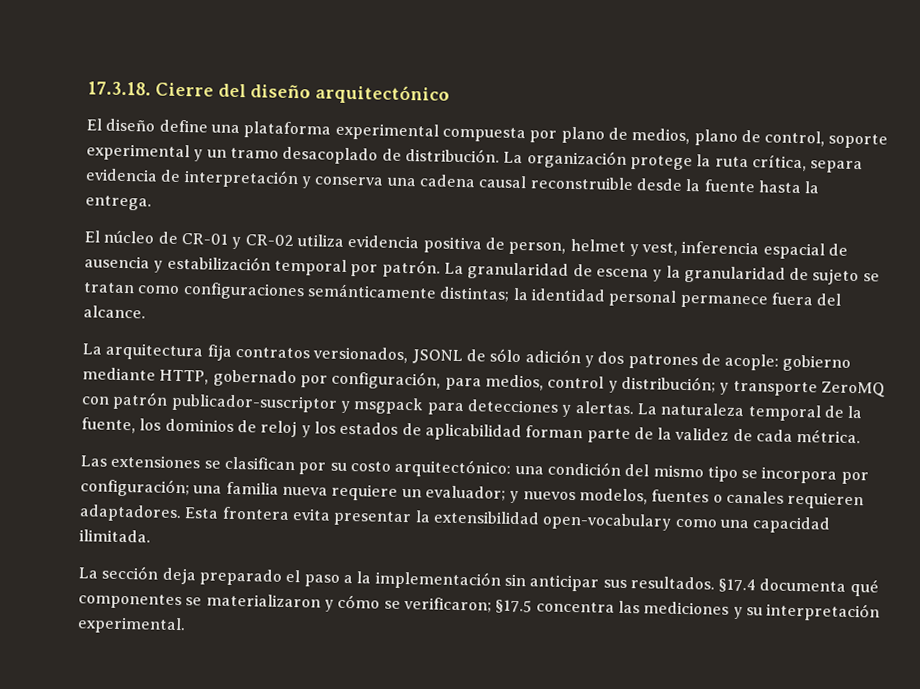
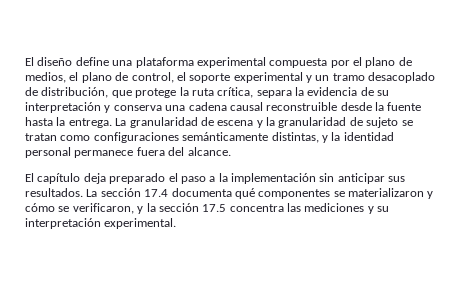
[87,81,450,105] 17.3.18. Cierre del diseño arquitectónico // -> (25, 61) none
(558, 136) none -> [353,57,362,66] el
(691, 136) none -> [69,72,79,81] el
(826, 138) none -> [176,72,186,81] el
[404,147,627,169] distribución. La organización -> [41,87,132,98] distribución, que
(864, 167) none -> [295,87,304,96] la
(182, 176) none -> [377,90,390,96] su
[84,230,849,260] [84,255,441,278] // El núcleo de CR-01 y CR-02 utiliza evidencia positiva de person, helmet y vest, inferencia espacial de ausencia y estabilización temporal por patrón. -> (112, 123) none
[439,286,511,302] distintas; -> [271,132,328,143] distintas, y
[82,342,852,372] [82,367,886,398] [81,391,863,422] [81,417,862,444] [80,454,869,485] [80,478,865,510] [79,504,831,534] [79,529,151,543] [78,565,159,580] La arquitectura fija contratos versionados, JSONL de sólo adición y dos patrones de acople: gobierno mediante HTTP, gobernado por configuración, para medios, control y distribución; y transporte ZeroMQ con patrón publicador-suscriptor y msgpack para detecciones y alertas. La naturaleza temporal de la fuente, los dominios de reloj y los estados de aplicabilidad forman parte de la validez de cada métrica. // Las extensiones se clasifican por su costo arquitectónico: una condición del mismo tipo se incorpora por configuración; una familia nueva requiere un evaluador; y nuevos modelos, fuentes o canales requieren adaptadores. Esta frontera evita presentar la extensibilidad open-vocabulary como una capacidad ilimitada. // La sección -> [25,173,81,184] El capítulo
[718,578,757,593] §17.4 -> [86,188,169,197] La sección 17.4
[403,597,533,614] verificaron; §17.5 -> [72,203,227,214] verificaron, y la sección 17.5

